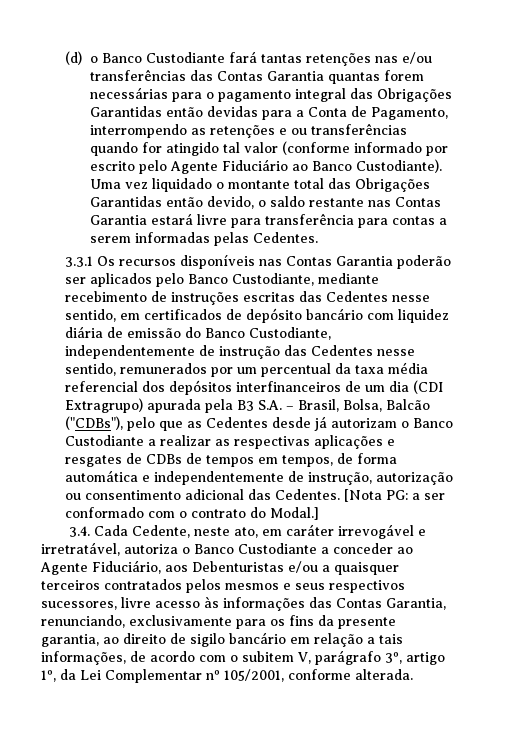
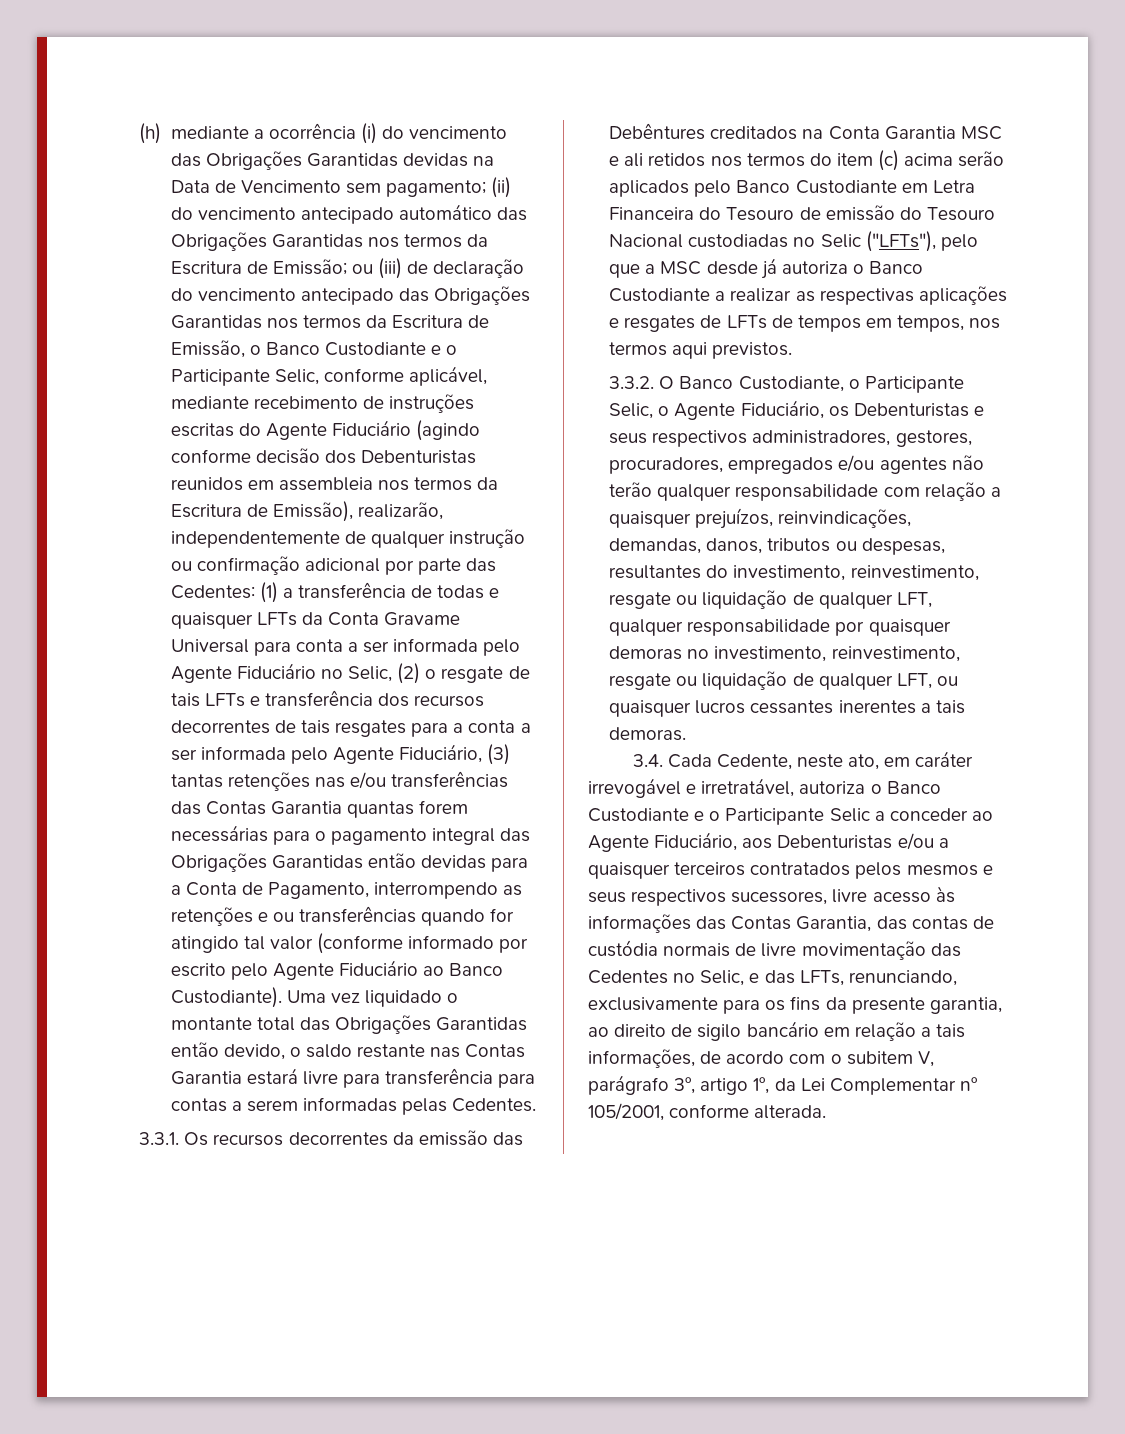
[65,51,257,65] (d) o Banco Custodiante fará -> [139,123,508,144] [170,151,495,170] [170,177,512,198] [170,204,528,224] [170,232,489,251] [170,258,525,279] [170,286,531,305] [170,315,490,329] [170,340,458,358] [170,366,488,386] [170,394,475,413] [170,420,481,441] [170,448,477,464] [170,477,499,491] [170,501,444,522] [170,529,526,548] [170,556,497,575] [170,582,500,603] [170,612,461,629] [170,638,521,656] [170,663,530,684] [170,690,485,707] [170,720,531,737] [170,744,511,765] (h) mediante a ocorrência (i) do vencimento das Obrigações Garantidas devidas na Data de Vencimento sem pagamento; (ii) do vencimento antecipado automático das Obrigações Garantidas nos termos da Escritura de Emissão; ou (iii) de declaração do vencimento antecipado das Obrigações Garantidas nos termos da Escritura de Emissão, o Banco Custodiante e o Participante Selic, conforme aplicável, mediante recebimento de instruções escritas do Agente Fiduciário (agindo conforme decisão dos Debenturistas reunidos em assembleia nos termos da Escritura de Emissão), realizarão, independentemente de qualquer instrução ou confirmação adicional por parte das Cedentes: (1) a transferência de todas e quaisquer LFTs da Conta Gravame Universal para conta a ser informada pelo Agente Fiduciário no Selic, (2) o resgate de tais LFTs e transferência dos recursos decorrentes de tais resgates para a conta a ser informada pelo Agente Fiduciário, (3)
[65,256,94,267] 3.3.1 -> [139,1132,180,1145] 3.3.1.
[180,254,452,269] [65,273,380,287] [65,291,431,305] [65,308,450,323] [65,326,332,340] [65,345,416,359] [65,362,429,377] [65,380,444,395] [65,398,431,413] [65,416,269,431] disponíveis nas Contas Garantia poderão ser aplicados pelo Banco Custodiante, mediante recebimento de instruções escritas das Cedentes nesse sentido, em certificados de depósito bancário com liquidez diária de emissão do Banco Custodiante, independentemente de instrução das Cedentes nesse sentido, remunerados por um percentual da taxa média referencial dos depósitos interfinanceiros de um dia (CDI Extragrupo) apurada pela B3 S.A. – Brasil, Bolsa, Balcão ("CDBs"), pelo que as Cedentes -> [288,1130,523,1146] [609,123,1002,140] [609,150,1005,171] [609,180,975,197] [609,205,995,221] [609,231,978,252] [609,261,702,278] decorrentes da emissão das Debêntures creditados na Conta Garantia MSC e ali retidos nos termos do item (c) acima serão aplicados pelo Banco Custodiante em Letra Financeira do Tesouro de emissão do Tesouro Nacional custodiadas no Selic ("LFTs"), pelo que a MSC
[331,418,398,428] autorizam -> [781,261,848,274] autoriza
[146,454,183,464] CDBs -> [726,315,767,329] LFTs
[337,453,398,464] [65,470,454,485] [65,489,446,502] [65,507,320,520] de forma automática e independentemente de instrução, autorização ou consentimento adicional das Cedentes. [Nota PG: a ser conformado com o contrato do Modal.] -> [969,318,1001,329] [609,342,793,359] [609,376,964,393] [609,400,984,420] [609,430,972,447] [609,455,984,474] [609,482,1001,501] [609,508,912,529] [609,538,945,555] [609,565,979,581] [609,590,932,609] [609,619,951,636] [609,646,960,662] [609,671,958,690] [609,700,965,717] [609,727,687,741] nos termos aqui previstos. // 3.3.2. O Banco Custodiante, o Participante Selic, o Agente Fiduciário, os Debenturistas e seus respectivos administradores, gestores, procuradores, empregados e/ou agentes não terão qualquer responsabilidade com relação a quaisquer prejuízos, reinvindicações, demandas, danos, tributos ou despesas, resultantes do investimento, reinvestimento, resgate ou liquidação de qualquer LFT, qualquer responsabilidade por quaisquer demoras no investimento, reinvestimento, resgate ou liquidação de qualquer LFT, ou quaisquer lucros cessantes inerentes a tais demoras.
(317, 548) none -> [694,808,870,825] e o Participante Selic
(446, 604) none -> [876,916,994,930] [588,940,961,960] [588,970,844,986] das contas de custódia normais de livre movimentação das Cedentes no Selic, e das LFTs,

